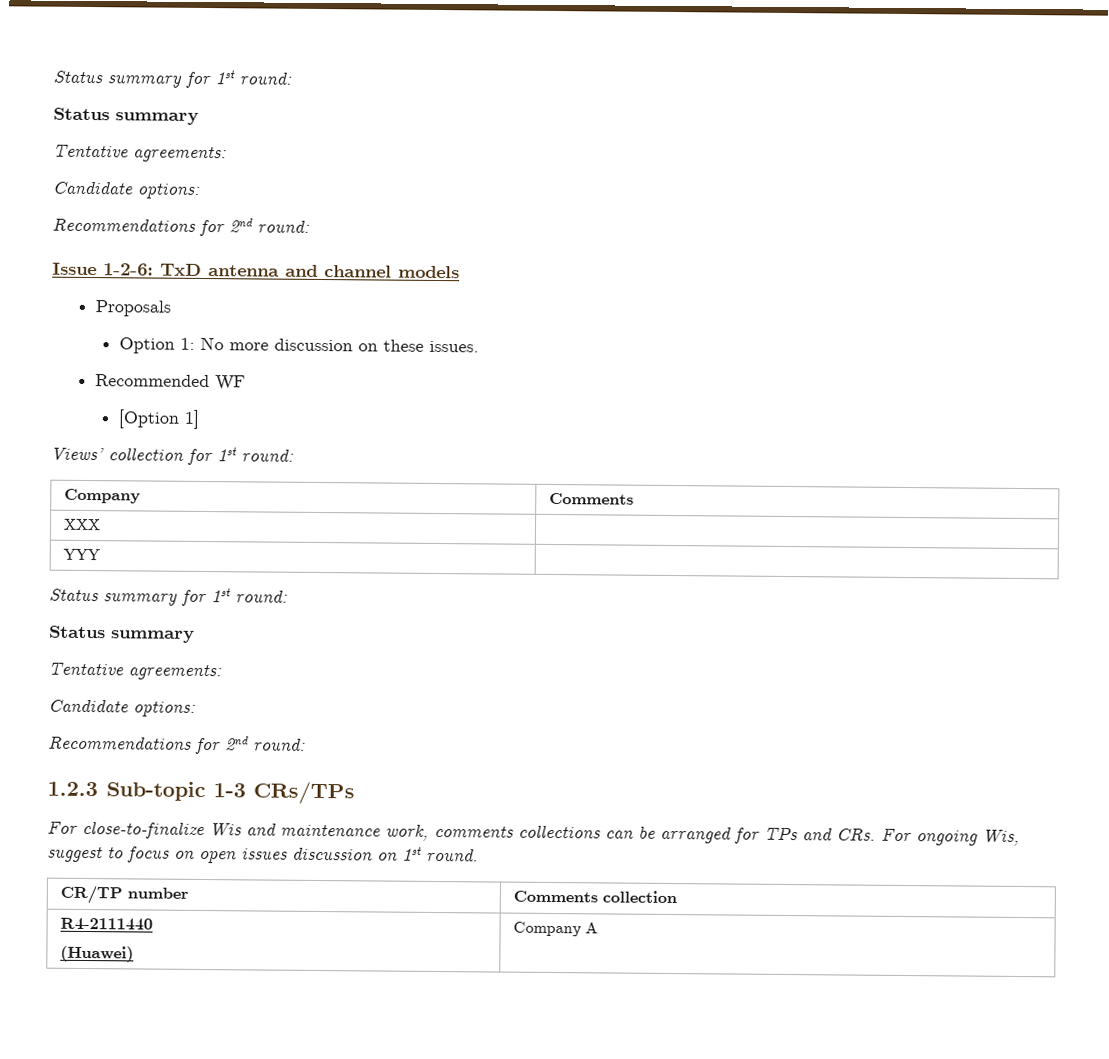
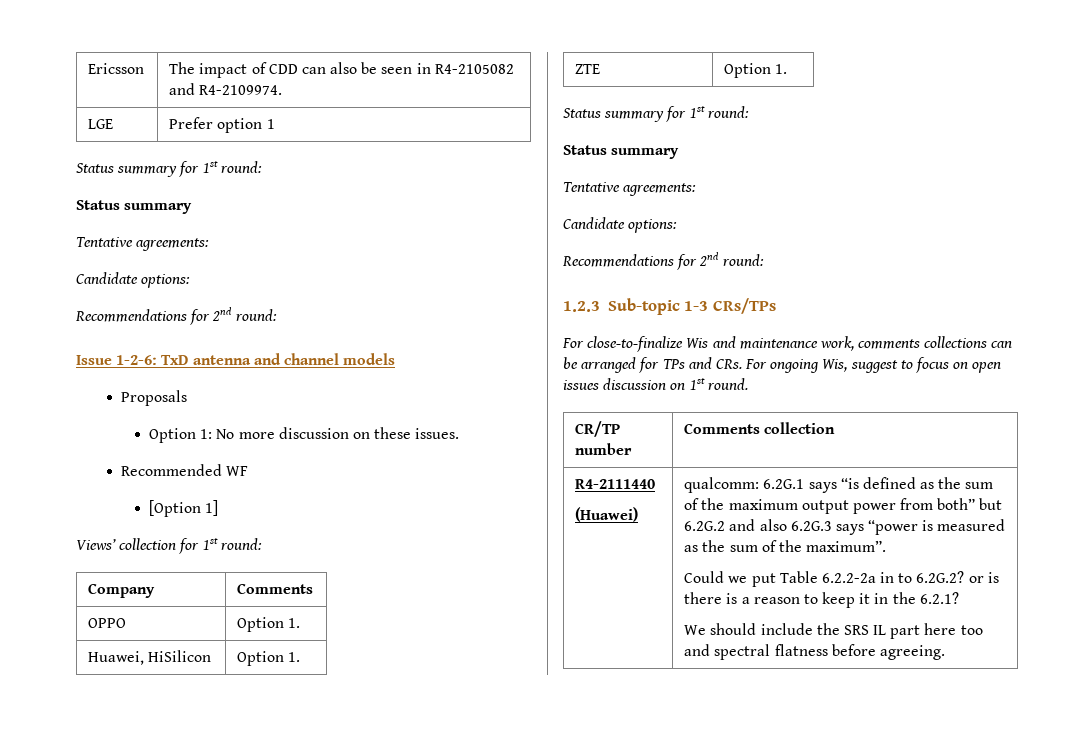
(53, 77) none -> [88,63,145,74] [169,62,514,78] [169,83,283,95] [88,119,114,129] [169,117,275,133] Ericsson | The impact of CDD can also be seen in R4-2105082 and R4-2109974. // LGE | Prefer option 1 //
[62,518,101,531] [62,548,100,561] XXX | // YYY | -> [88,618,127,628] [237,617,301,632] [88,650,212,665] [237,651,301,666] [575,64,601,74] [724,63,788,78] OPPO | Option 1. // Huawei, HiSilicon | Option 1. // ZTE | Option 1.
[512,921,598,937] Company A -> [684,477,994,493] [684,498,1003,514] [684,519,1006,535] [684,540,887,552] [684,571,999,587] [684,592,959,608] [684,623,983,639] [684,644,945,660] qualcomm: 6.2G.1 says “is defined as the sum of the maximum output power from both” but 6.2G.2 and also 6.2G.3 says “power is measured as the sum of the maximum”. // Could we put Table 6.2.2-2a in to 6.2G.2? or is there is a reason to keep it in the 6.2.1? // We should include the SRS IL part here too and spectral flatness before agreeing.

